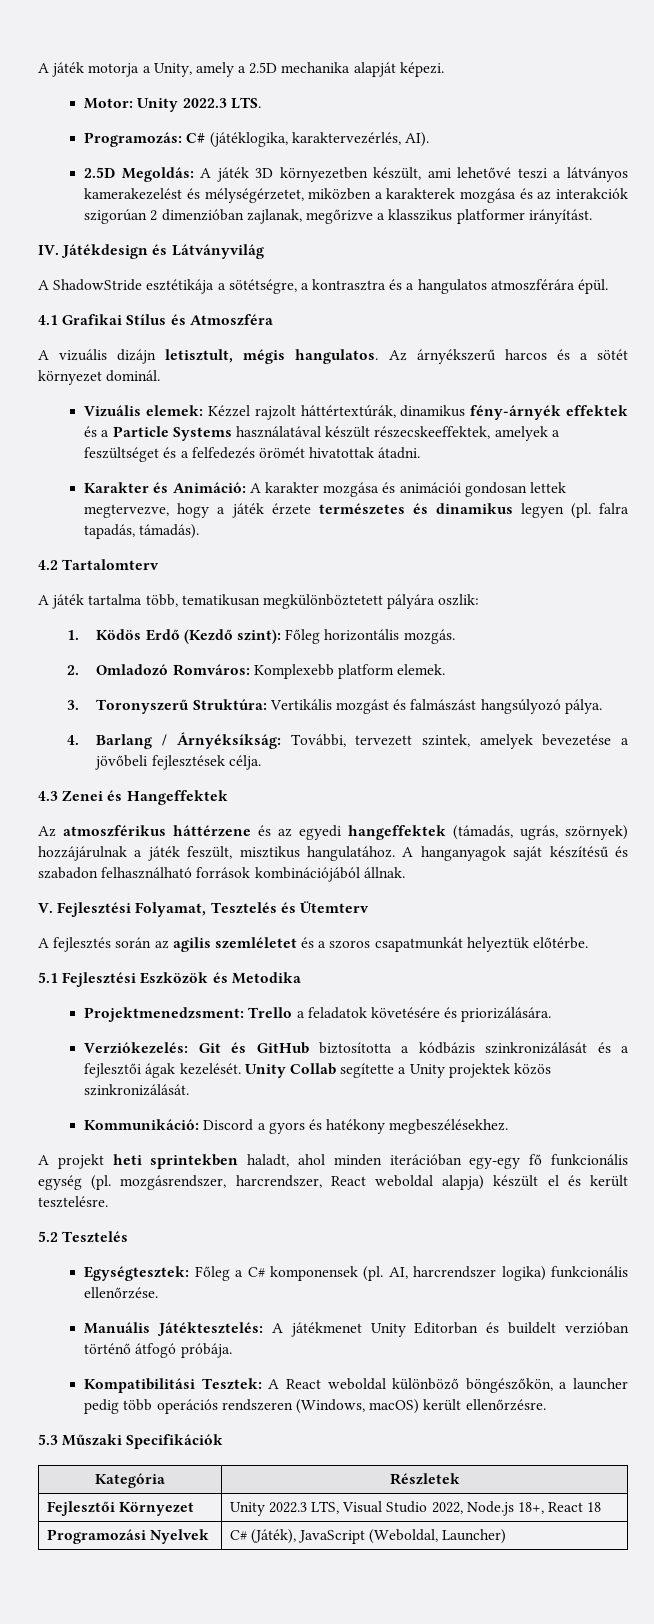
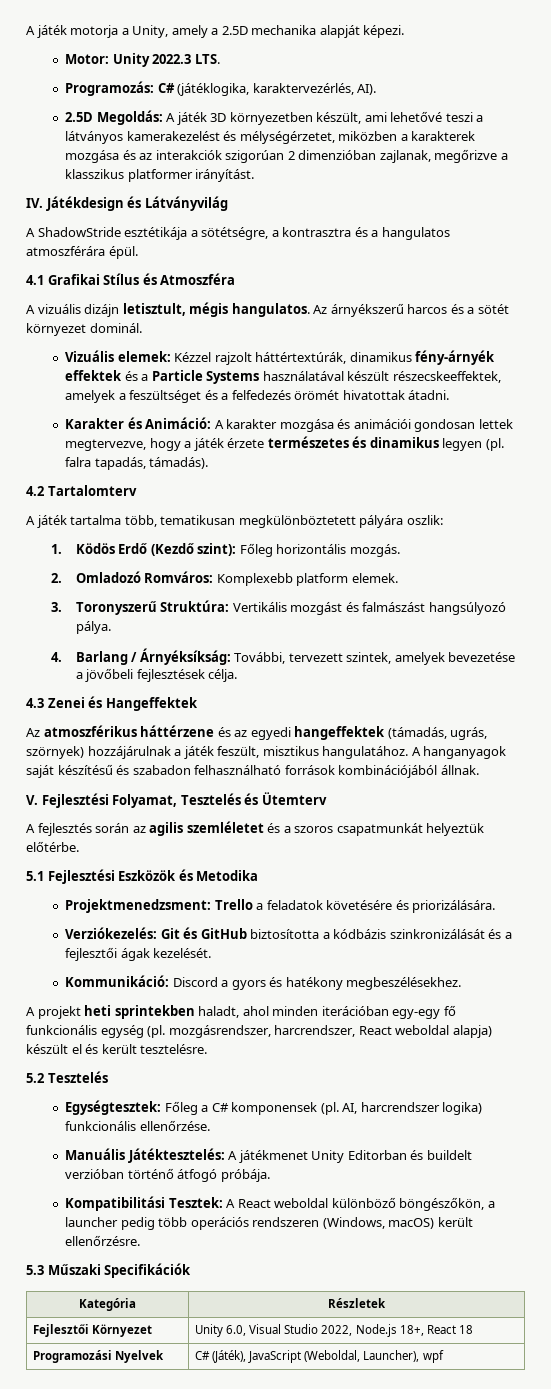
[244,1063,551,1078] [84,1084,190,1096] Unity Collab segítette a Unity projektek közös szinkronizálását. -> (212, 953) none
[268,1501,339,1514] 2022.3 LTS, -> [226,1325,247,1336] 6.0,
[442,1529,507,1544] Launcher) -> [363,1350,444,1363] Launcher), wpf

